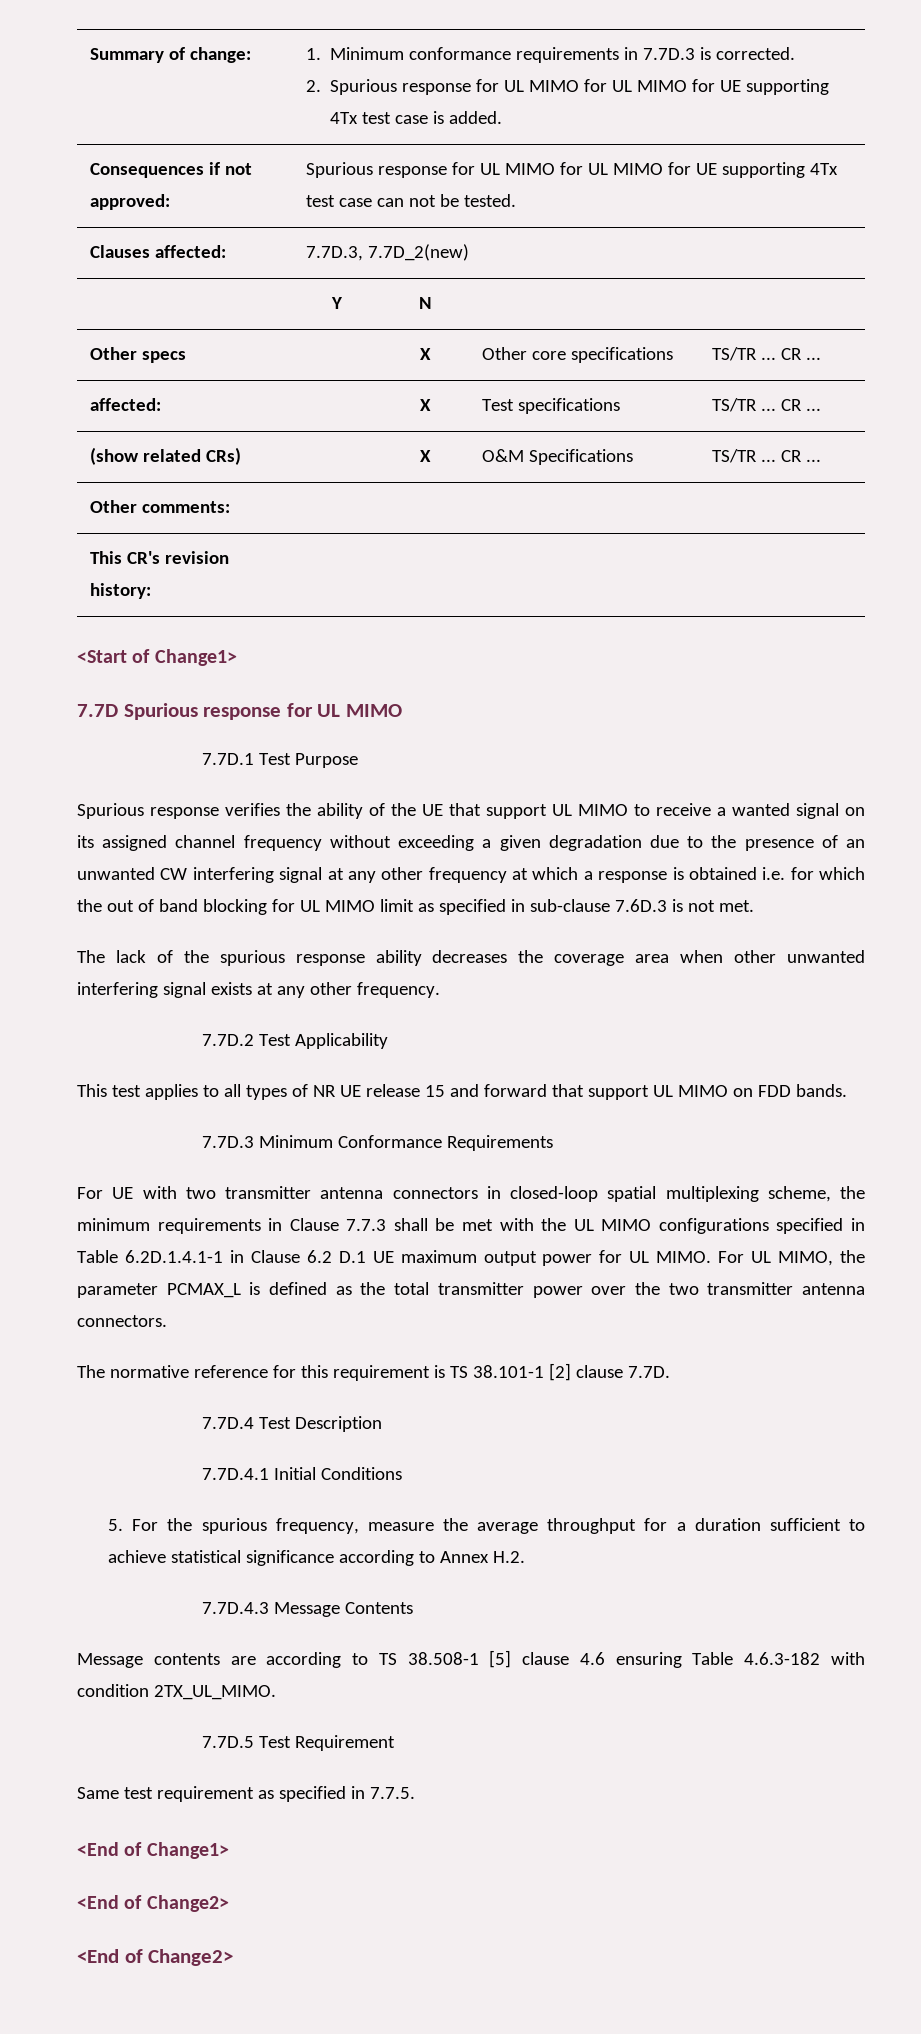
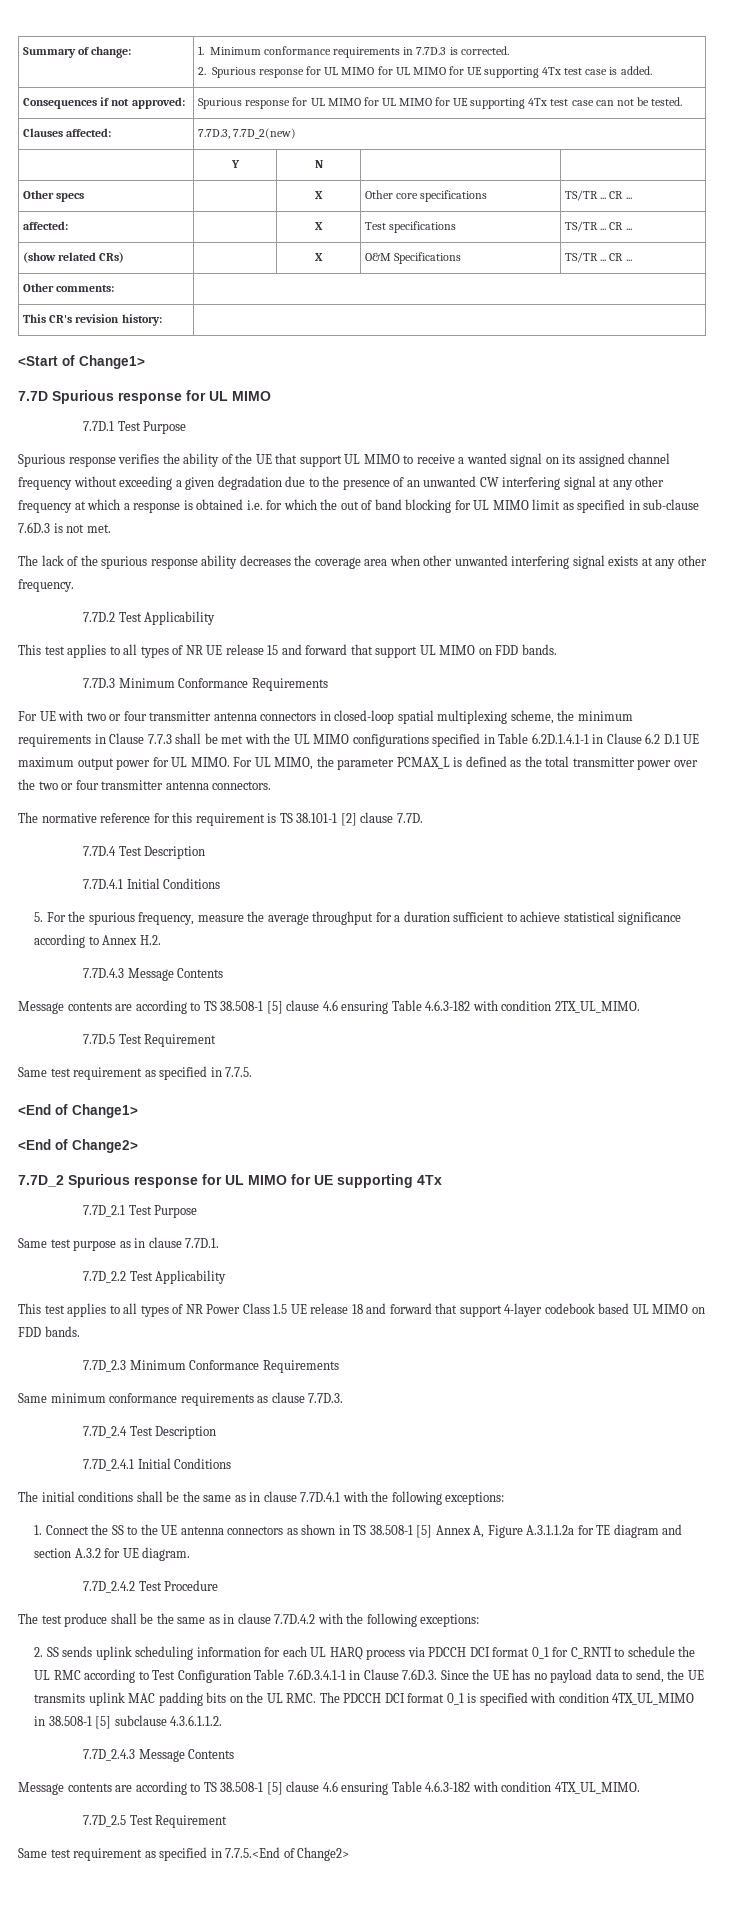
(216, 1193) none -> [109,711,147,721] or four
(699, 1289) none -> [61,780,99,790] or four
[77,1949,119,1963] <End -> [18,1174,442,1188] [83,1205,198,1218] [18,1237,220,1251] [83,1270,227,1284] [18,1303,705,1317] [18,1326,80,1337] [83,1360,339,1373] [18,1392,344,1406] [83,1426,217,1439] [83,1458,232,1471] [18,1491,505,1505] [34,1524,683,1538] [34,1547,191,1561] [83,1580,219,1593] [18,1613,480,1627] [34,1646,696,1660] [34,1669,704,1683] [34,1692,695,1706] [34,1715,223,1729] [83,1749,235,1762] [18,1781,640,1795] [83,1815,228,1828] [18,1847,281,1861] 7.7D_2 Spurious response for UL MIMO for UE supporting 4Tx // 7.7D_2.1 Test Purpose // Same test purpose as in clause 7.7D.1. // 7.7D_2.2 Test Applicability // This test applies to all types of NR Power Class 1.5 UE release 18 and forward that support 4-layer codebook based UL MIMO on FDD bands. // 7.7D_2.3 Minimum Conformance Requirements // Same minimum conformance requirements as clause 7.7D.3. // 7.7D_2.4 Test Description // 7.7D_2.4.1 Initial Conditions // The initial conditions shall be the same as in clause 7.7D.4.1 with the following exceptions: // 1. Connect the SS to the UE antenna connectors as shown in TS 38.508-1 [5] Annex A, Figure A.3.1.1.2a for TE diagram and section A.3.2 for UE diagram. // 7.7D_2.4.2 Test Procedure // The test produce shall be the same as in clause 7.7D.4.2 with the following exceptions: // 2. SS sends uplink scheduling information for each UL HARQ process via PDCCH DCI format 0_1 for C_RNTI to schedule the UL RMC according to Test Configuration Table 7.6D.3.4.1-1 in Clause 7.6D.3. Since the UE has no payload data to send, the UE transmits uplink MAC padding bits on the UL RMC. The PDCCH DCI format 0_1 is specified with condition 4TX_UL_MIMO in 38.508-1 [5] subclause 4.3.6.1.1.2. // 7.7D_2.4.3 Message Contents // Message contents are according to TS 38.508-1 [5] clause 4.6 ensuring Table 4.6.3-182 with condition 4TX_UL_MIMO. // 7.7D_2.5 Test Requirement // Same test requirement as specified in 7.7.5.<End

